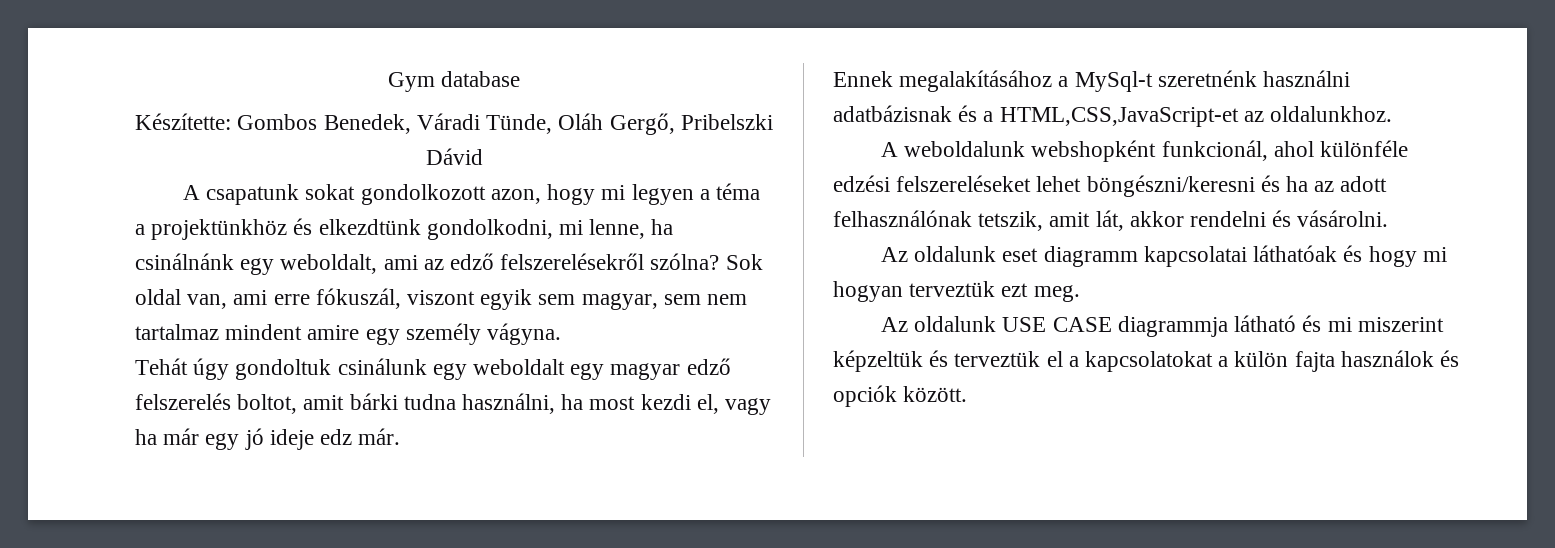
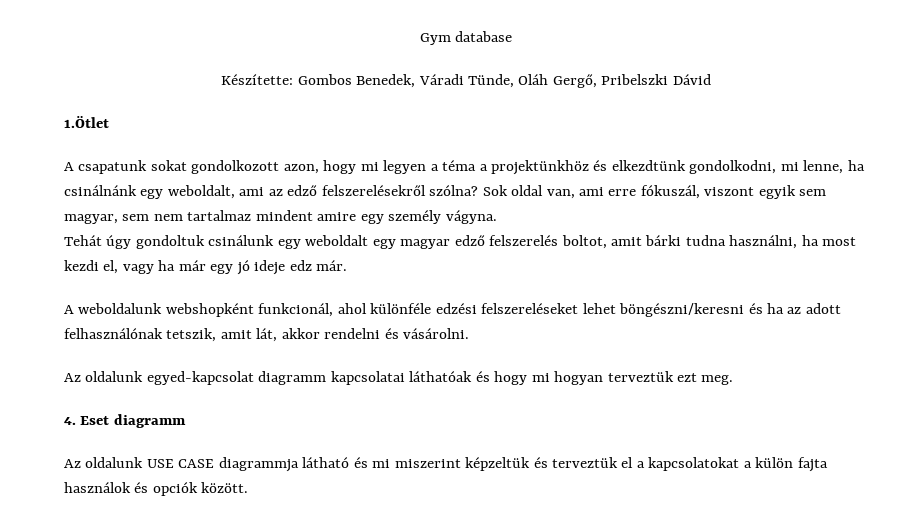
(483, 156) none -> [64,115,109,128] // 1.Ötlet
[833,70,1351,92] [833,105,1393,127] // Ennek megalakításához a MySql-t szeretnénk használni adatbázisnak és a HTML,CSS,JavaScript-et az oldalunkhoz. -> (348, 265) none
[1002,248,1039,262] eset -> [146,371,254,385] egyed-kapcsolat
(1080, 293) none -> [64,414,186,428] // 4. Eset diagramm

